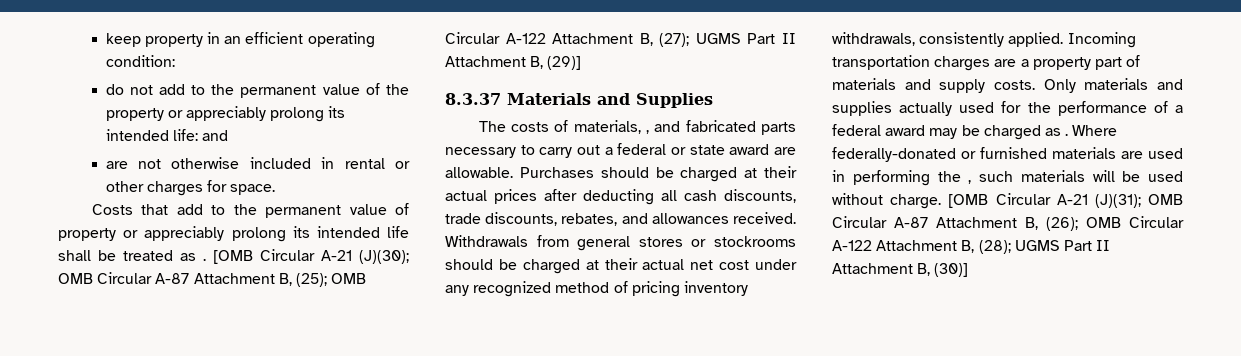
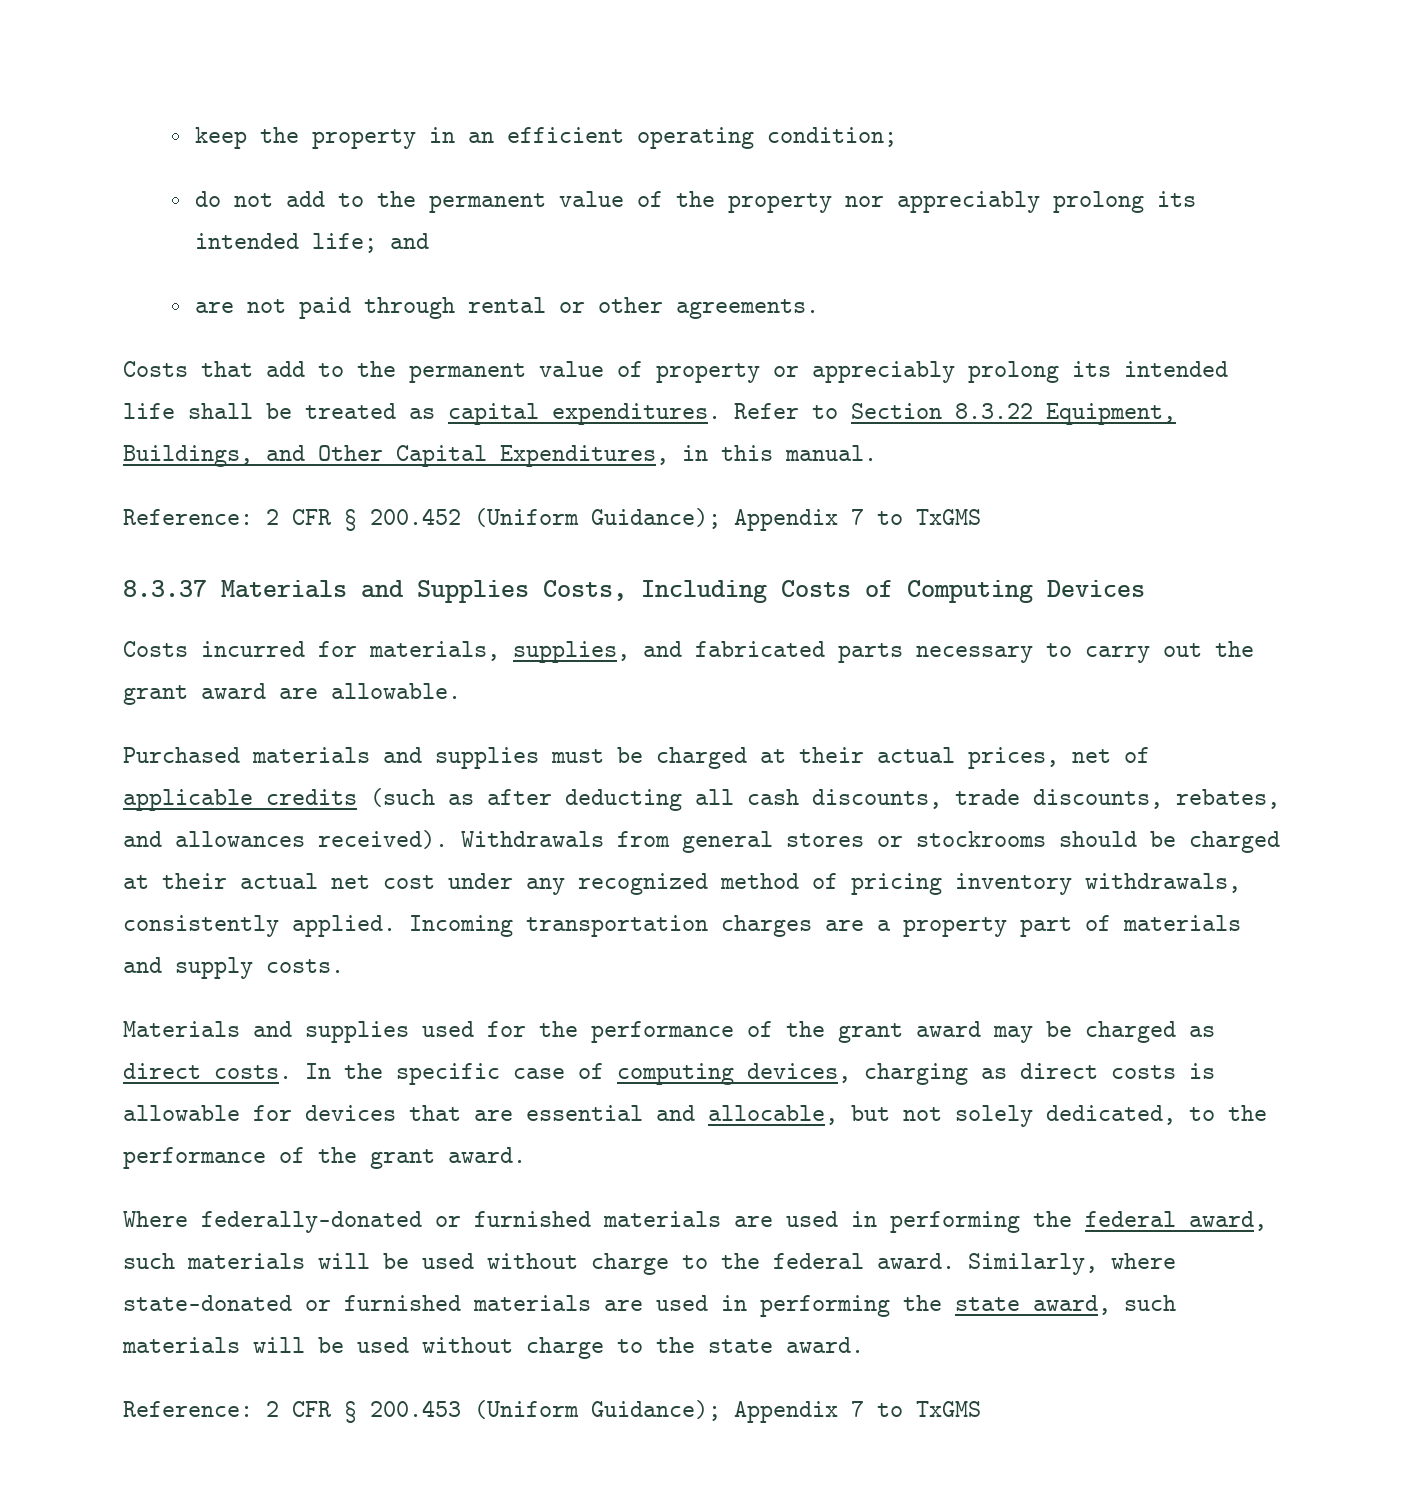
(141, 40) none -> [259,127,299,143] the
[105,55,175,67] condition: -> [766,127,897,147] condition;
[167,106,346,122] [105,129,198,141] or appreciably prolong its intended life: -> [844,191,1196,213] [194,233,377,253] nor appreciably prolong its intended life;
[171,157,410,169] [105,180,276,196] otherwise included in rental or other charges for space. -> [298,297,819,319] paid through rental or other agreements.
[203,249,409,264] [58,272,367,287] [445,32,796,47] [445,56,582,70] [445,93,713,108] [478,120,649,134] . [OMB Circular A-21 (J)(30); OMB Circular A-87 Attachment B, (25); OMB Circular A-122 Attachment B, (27); UGMS Part II Attachment B, (29)] // 8.3.37 Materials and Supplies // The costs of materials, , -> [448,403,1176,425] [123,445,877,467] [123,508,981,531] [123,580,1145,603] [123,641,630,663] capital expenditures. Refer to Section 8.3.22 Equipment, Buildings, and Other Capital Expenditures, in this manual. // Reference: 2 CFR § 200.452 (Uniform Guidance); Appendix 7 to TxGMS // 8.3.37 Materials and Supplies Costs, Including Costs of Computing Devices // Costs incurred for materials, supplies,
[604,143,725,155] a federal or state -> [1215,641,1254,657] [123,685,188,705] the grant
[519,166,797,182] [445,189,537,204] Purchases should be charged at their actual prices -> [123,747,1150,769] [123,788,474,811] // Purchased materials and supplies must be charged at their actual prices, net of applicable credits (such as
[733,212,796,224] received. -> [318,830,448,849] received).
[1043,78,1183,93] [832,101,953,116] Only materials and supplies actually -> [123,1021,409,1043] // Materials and supplies
[1175,105,1183,113] [832,124,881,136] a federal -> [786,1021,903,1043] the grant
[1065,133,1069,136] . -> [123,1063,1215,1085] [123,1105,1267,1127] [123,1147,526,1169] direct costs. In the specific case of computing devices, charging as direct costs is allowable for devices that are essential and allocable, but not solely dedicated, to the performance of the grant award. //
[968,170,1183,184] [832,193,1183,209] [832,216,1184,231] [832,240,1111,254] [832,263,969,277] , such materials will be used without charge. [OMB Circular A-21 (J)(31); OMB Circular A-87 Attachment B, (26); OMB Circular A-122 Attachment B, (28); UGMS Part II Attachment B, (30)] -> [1085,1211,1267,1231] [123,1253,1176,1275] [123,1295,1176,1317] [122,1337,864,1359] [123,1400,981,1423] federal award, such materials will be used without charge to the federal award. Similarly, where state-donated or furnished materials are used in performing the state award, such materials will be used without charge to the state award. // Reference: 2 CFR § 200.453 (Uniform Guidance); Appendix 7 to TxGMS

